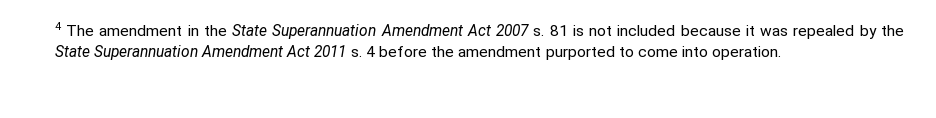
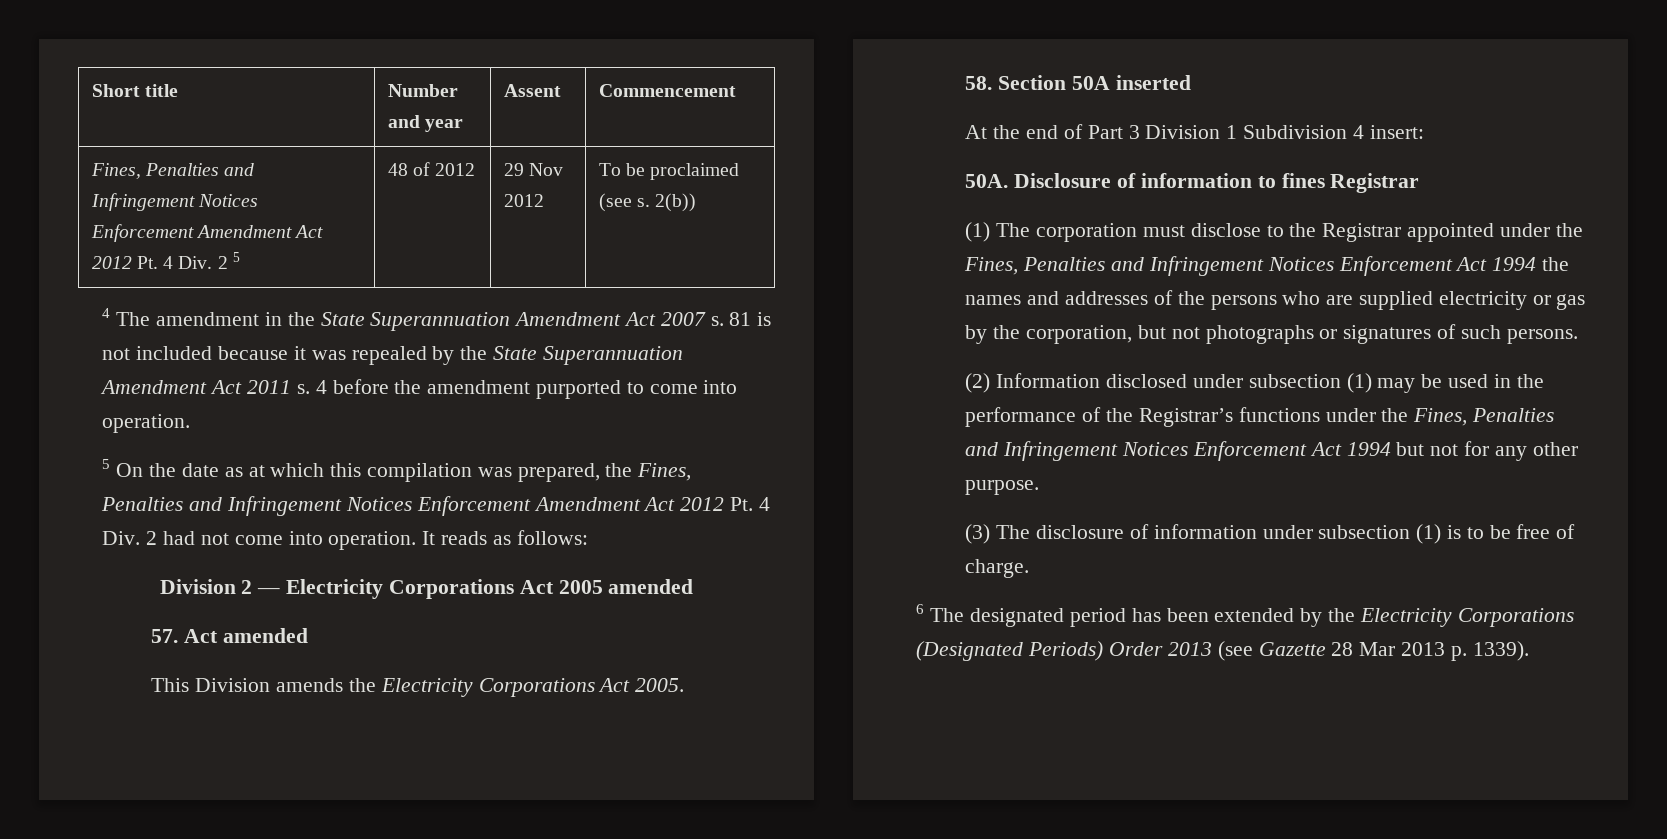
(54, 26) none -> [91,84,178,97] [387,84,458,97] [387,115,463,132] [503,84,561,97] [598,84,736,97] [90,163,255,179] [90,193,258,211] [90,224,324,242] [91,252,240,269] [387,162,476,176] [503,163,563,176] [503,194,544,207] [598,163,740,180] [598,193,697,212] Short title | Number and year | Assent | Commencement // Fines, Penalties and Infringement Notices Enforcement Amendment Act 2012 Pt. 4 Div. 2 5 | 48 of 2012 | 29 Nov 2012 | To be proclaimed (see s. 2(b)) //
(782, 53) none -> [102,459,692,482] [101,496,770,516] [102,530,588,550] [159,579,694,599] [151,628,309,643] [151,678,685,697] [965,75,1191,90] [965,124,1424,139] [965,173,1420,193] [965,222,1583,242] [964,256,1569,276] [965,290,1586,310] [965,324,1578,344] [965,373,1544,393] [965,407,1554,427] [965,441,1578,461] [965,480,1040,495] [965,524,1576,544] [965,559,1030,578] [916,604,1574,627] [916,641,1529,661] // 5 On the date as at which this compilation was prepared, the Fines, Penalties and Infringement Notices Enforcement Amendment Act 2012 Pt. 4 Div. 2 had not come into operation. It reads as follows: // Division 2 — Electricity Corporations Act 2005 amended // 57. Act amended // This Division amends the Electricity Corporations Act 2005. // 58. Section 50A inserted // At the end of Part 3 Division 1 Subdivision 4 insert: // 50A. Disclosure of information to fines Registrar // (1) The corporation must disclose to the Registrar appointed under the Fines, Penalties and Infringement Notices Enforcement Act 1994 the names and addresses of the persons who are supplied electricity or gas by the corporation, but not photographs or signatures of such persons. // (2) Information disclosed under subsection (1) may be used in the performance of the Registrar’s functions under the Fines, Penalties and Infringement Notices Enforcement Act 1994 but not for any other purpose. // (3) The disclosure of information under subsection (1) is to be free of charge. // 6 The designated period has been extended by the Electricity Corporations (Designated Periods) Order 2013 (see Gazette 28 Mar 2013 p. 1339).

